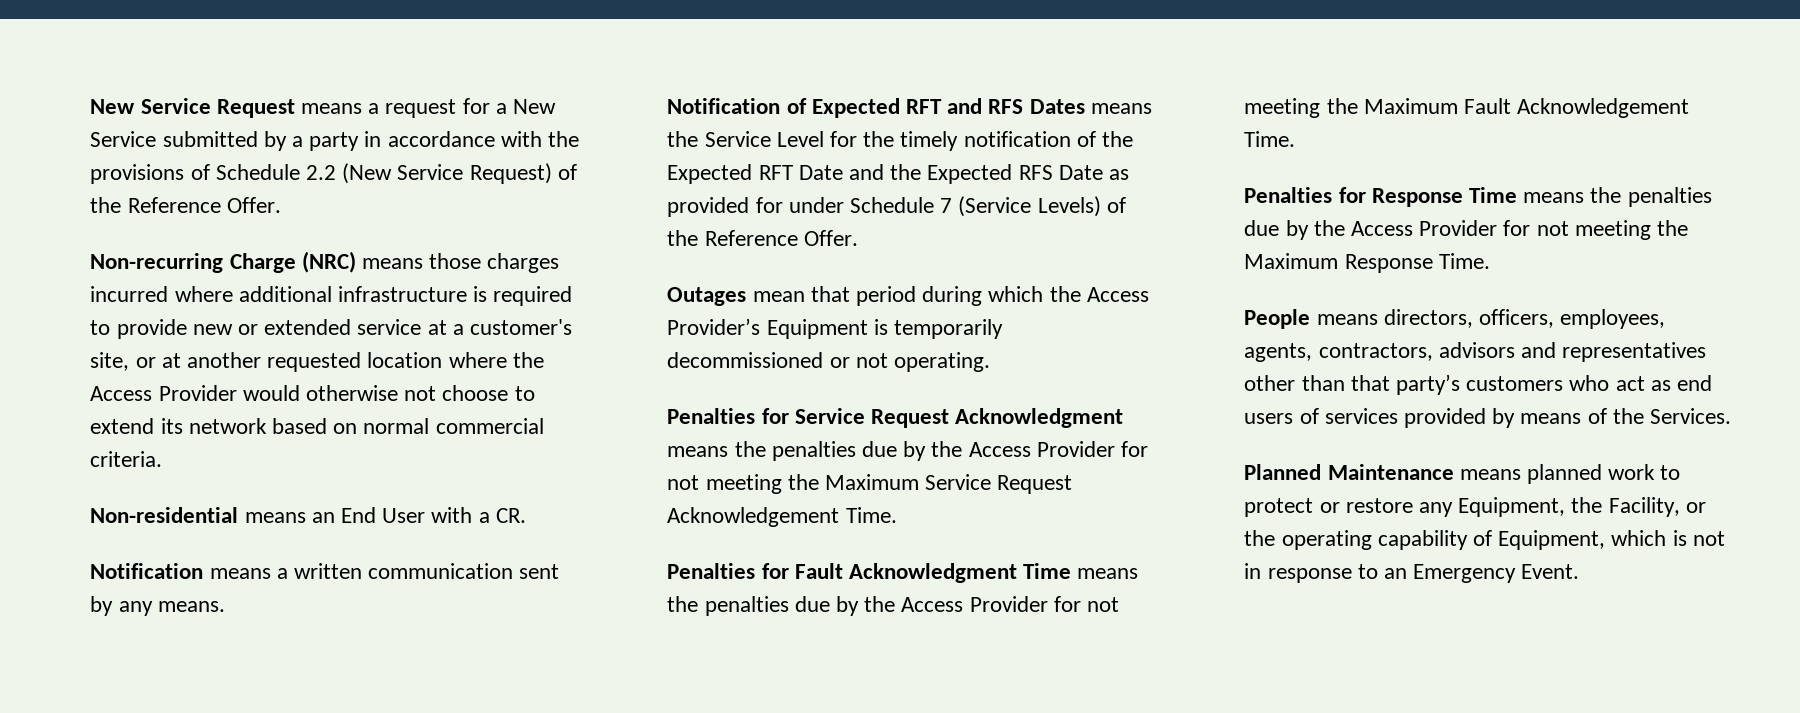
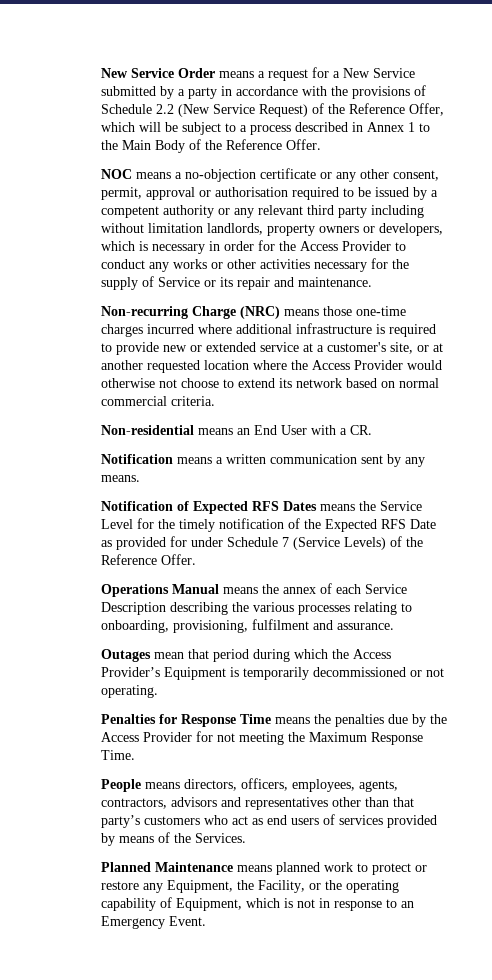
[90,98,295,118] New Service Request -> [100,68,215,78] New Service Order
[226,197,281,213] Offer. -> [408,103,444,116] [100,122,430,135] [100,139,321,153] [100,168,439,182] [100,187,438,200] [100,205,424,218] [100,223,443,236] [100,240,406,254] [100,258,409,272] [100,276,372,290] Offer, which will be subject to a process described in Annex 1 to the Main Body of the Reference Offer. // NOC means a no-objection certificate or any other consent, permit, approval or authorisation required to be issued by a competent authority or any relevant third party including without limitation landlords, property owners or developers, which is necessary in order for the Access Provider to conduct any works or other activities necessary for the supply of Service or its repair and maintenance.
(482, 261) none -> [355,306,406,316] one-time
[906,98,983,114] RFT and -> (248, 507) none
[758,164,1013,184] RFT Date and the Expected -> (377, 525) none
(858, 238) none -> [100,583,407,597] [100,602,412,615] [100,619,394,633] // Operations Manual means the annex of each Service Description describing the various processes relating to onboarding, provisioning, fulfilment and assurance.
[667,408,1124,428] [667,441,1149,461] [667,474,1073,494] [667,507,897,527] [667,563,1139,583] [667,596,1120,616] [1244,98,1690,118] [1244,131,1296,147] // Penalties for Service Request Acknowledgment means the penalties due by the Access Provider for not meeting the Maximum Service Request Acknowledgement Time. // Penalties for Fault Acknowledgment Time means the penalties due by the Access Provider for not meeting the Maximum Fault Acknowledgement Time. -> (158, 691) none

